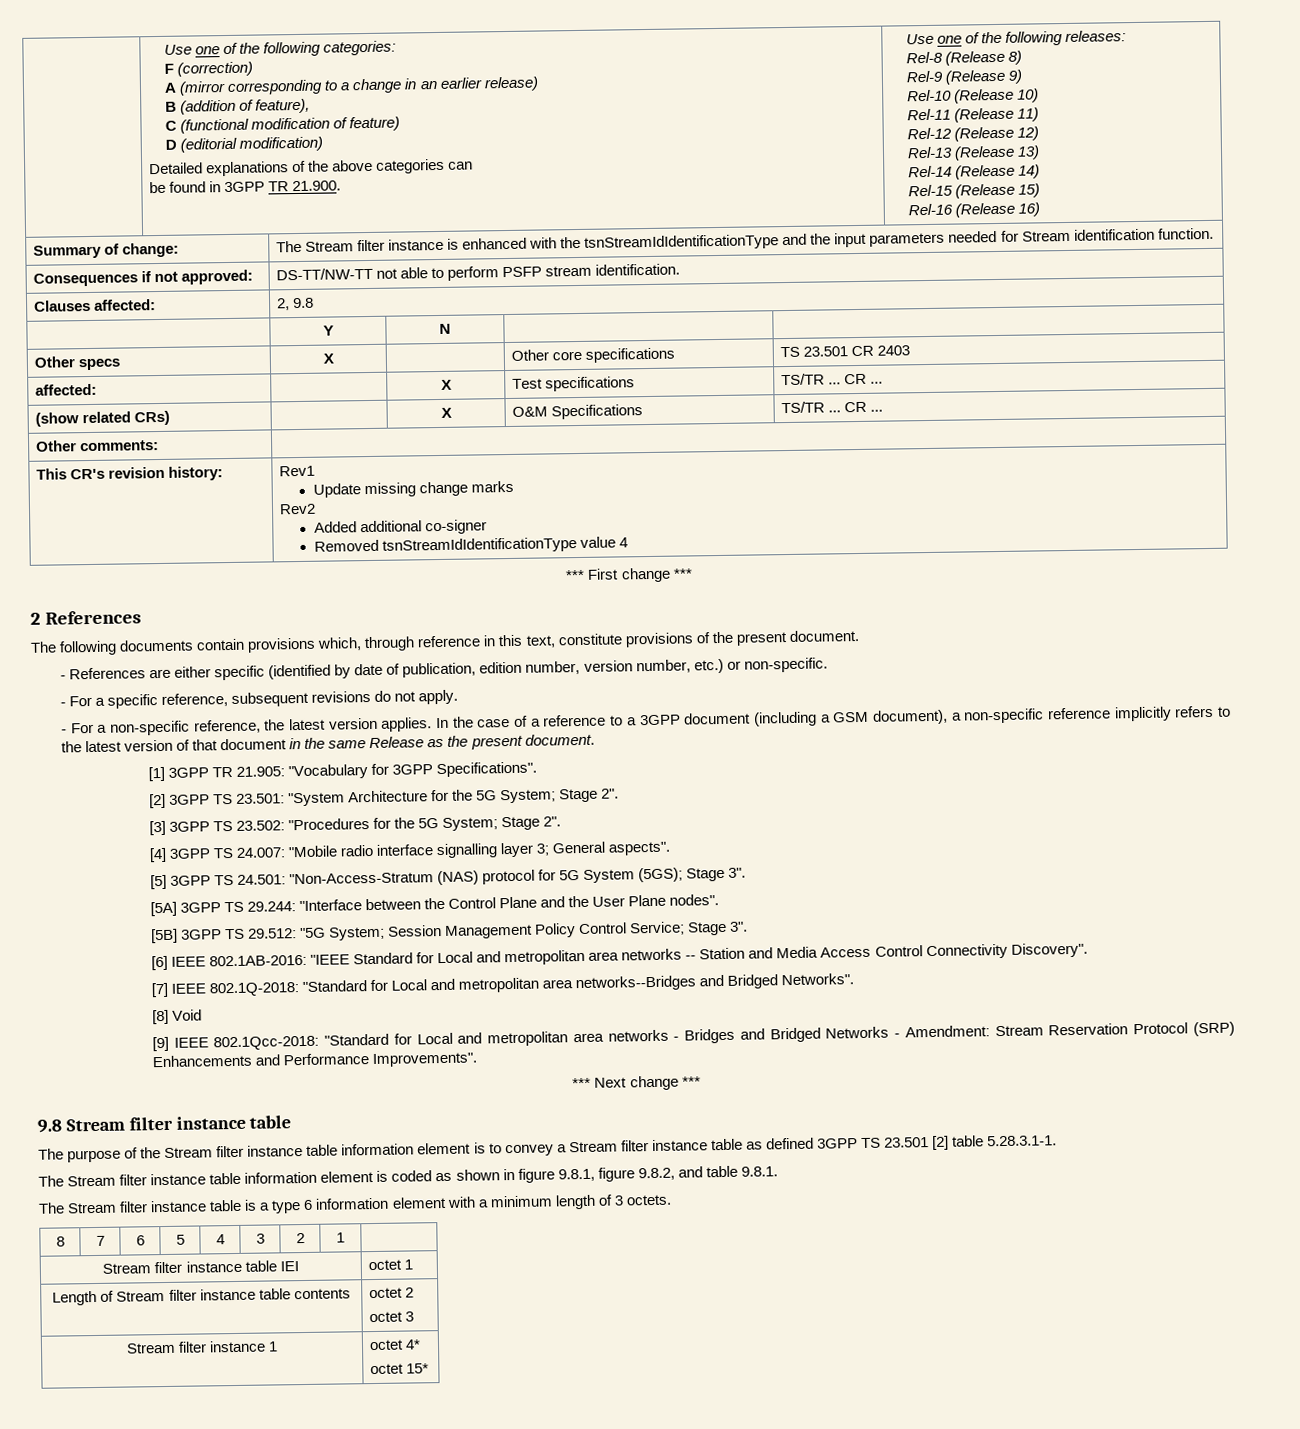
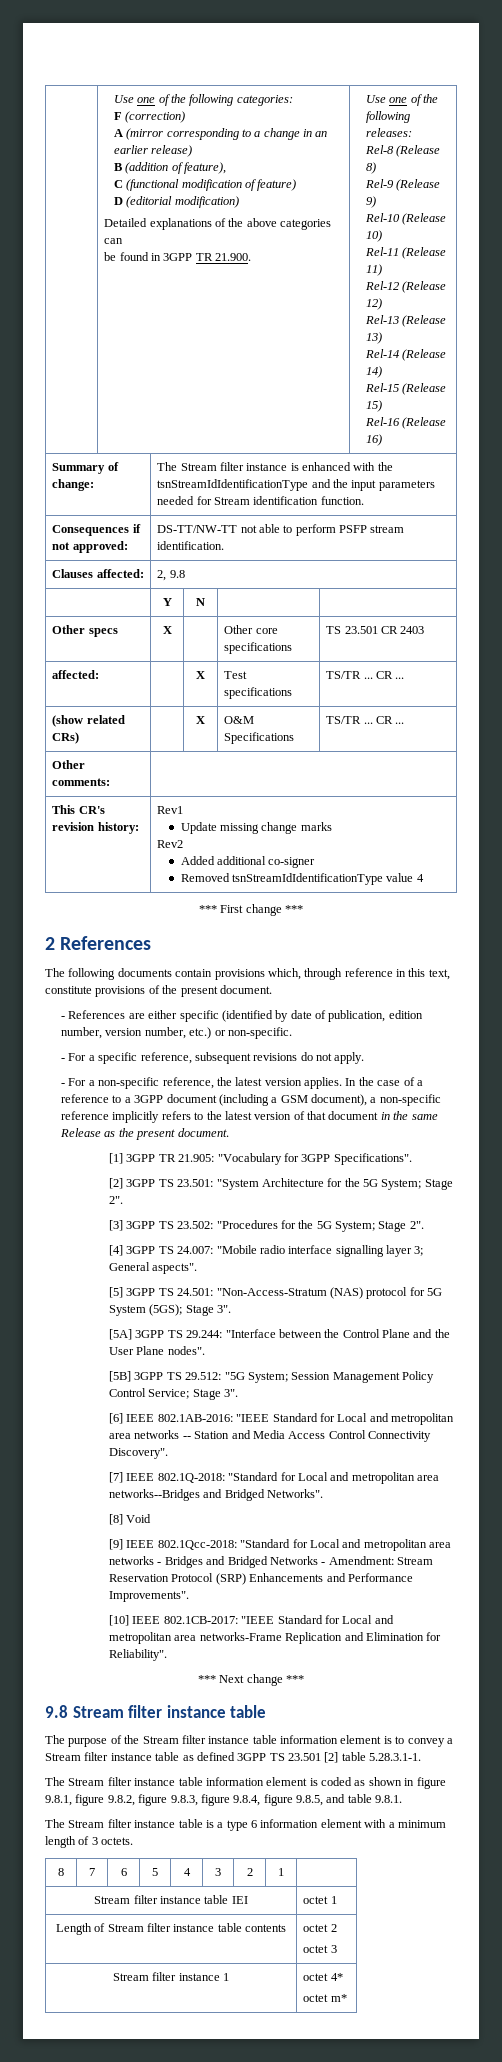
(478, 1060) none -> [109,1615,394,1626] [109,1632,442,1644] [109,1649,168,1661] // [10] IEEE 802.1CB-2017: "IEEE Standard for Local and metropolitan area networks-Frame Replication and Elimination for Reliability".
(675, 1174) none -> [138,1794,323,1806] figure 9.8.3, figure 9.8.4, figure 9.8.5,
[405,1363,429,1374] 15* -> [330,1994,347,2002] m*

